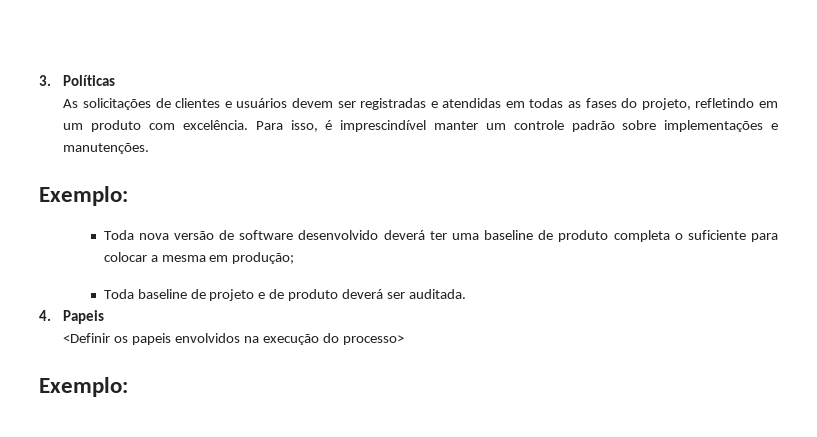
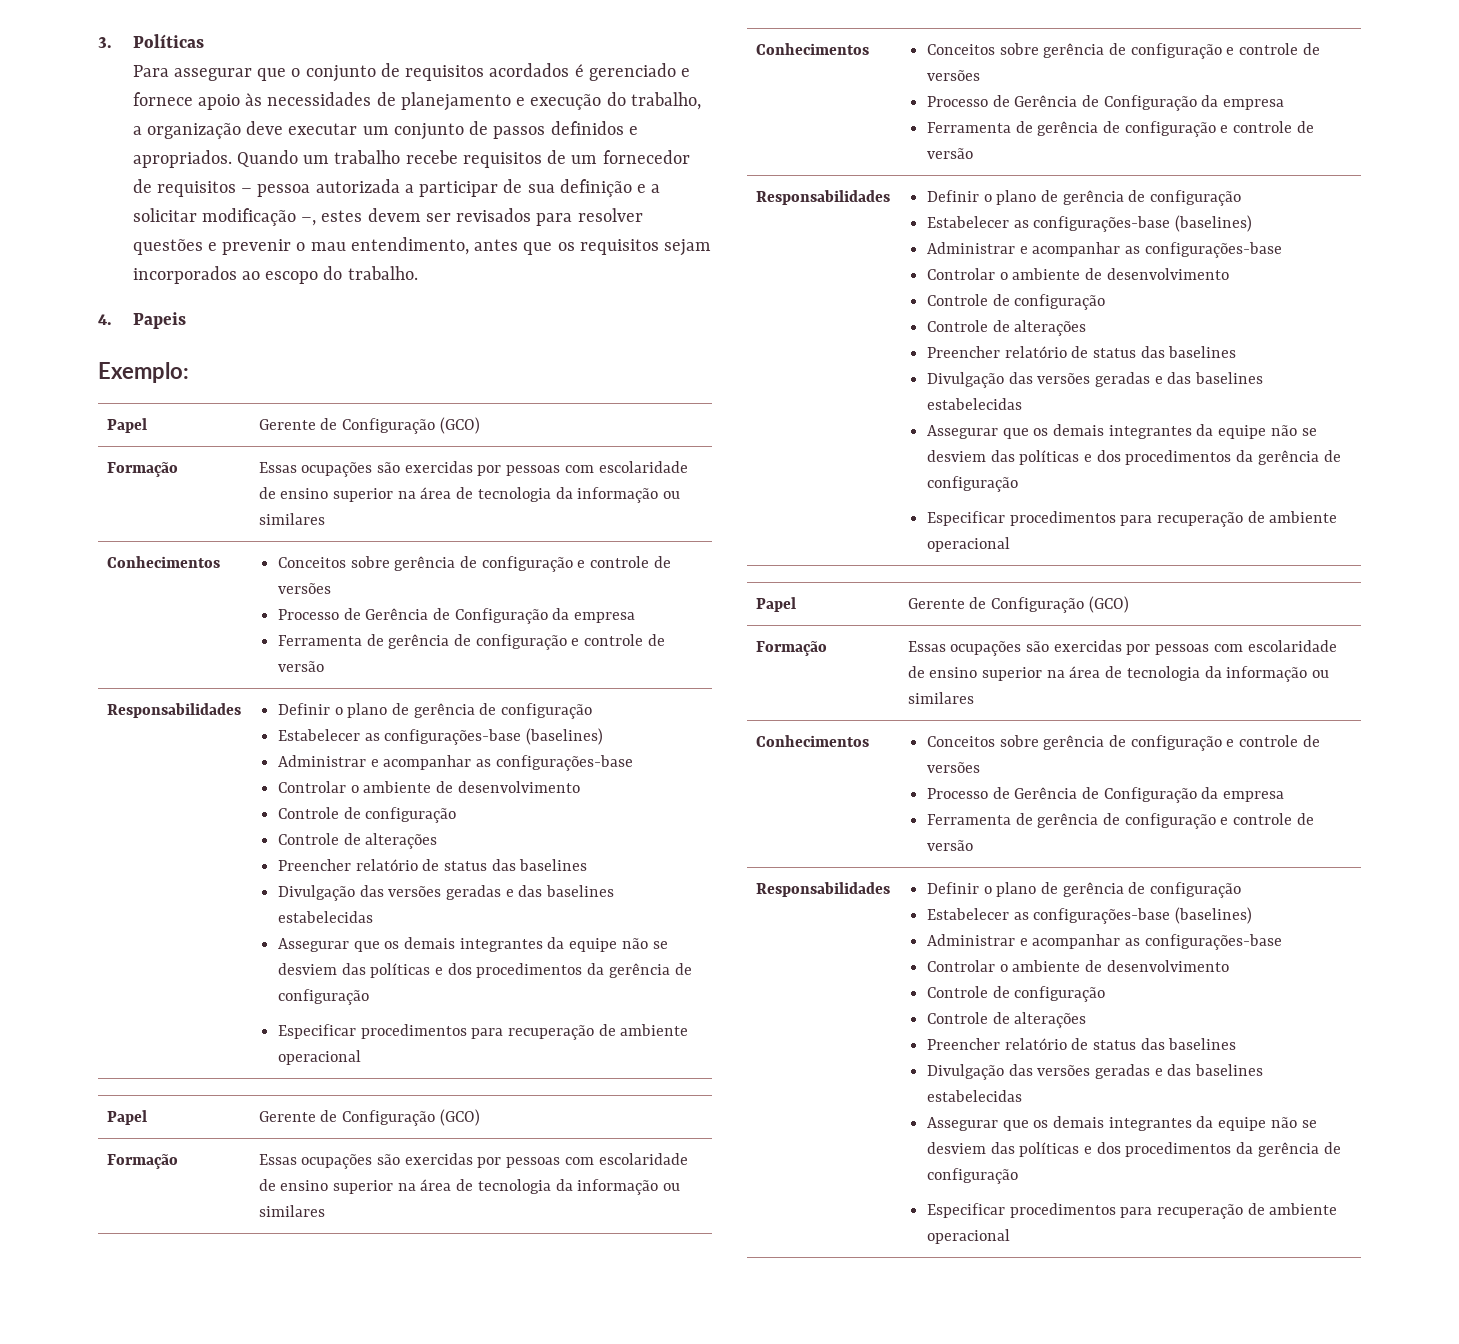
[63,98,778,110] [63,120,778,132] [63,143,150,154] [39,186,128,206] [103,230,778,242] [103,252,295,264] [103,289,466,301] [39,310,105,324] [63,333,404,345] [39,377,128,397] As solicitações de clientes e usuários devem ser registradas e atendidas em todas as fases do projeto, refletindo em um produto com excelência. Para isso, é imprescindível manter um controle padrão sobre implementações e manutenções. // Exemplo: // Toda nova versão de software desenvolvido deverá ter uma baseline de produto completa o suficiente para colocar a mesma em produção; // Toda baseline de projeto e de produto deverá ser auditada. // 4. Papeis // <Definir os papeis envolvidos na execução do processo> // Exemplo: -> [132,63,691,82] [132,92,701,111] [132,121,638,140] [132,150,690,168] [132,179,661,197] [132,208,643,226] [132,237,712,256] [132,266,418,284] [98,312,186,329] [98,362,189,383] [106,418,147,433] [258,417,480,434] [106,462,178,477] [258,461,688,477] [258,487,681,503] [258,513,325,525] [106,556,220,568] [277,556,671,572] [277,583,331,594] [277,608,636,624] [277,634,665,650] [277,661,324,672] [106,703,241,718] [277,703,593,719] [277,728,603,745] [277,755,633,771] [277,781,580,793] [277,807,457,823] [277,833,438,849] [277,859,588,871] [277,885,615,901] [277,911,373,923] [277,937,668,952] [277,963,692,978] [277,989,369,1005] [277,1024,689,1040] [277,1050,361,1065] [106,1110,147,1125] [258,1109,480,1126] [106,1154,178,1169] [258,1153,688,1169] [258,1179,681,1195] [258,1205,325,1217] [755,43,869,55] [926,43,1320,59] [926,70,980,81] [926,95,1285,111] [926,121,1314,137] [926,148,973,159] [755,190,890,205] [926,190,1242,206] [926,215,1252,232] [926,242,1282,258] [926,268,1229,280] [926,294,1106,310] [926,320,1087,336] [926,346,1237,358] [926,372,1264,388] [926,398,1022,410] [926,424,1317,439] [926,450,1341,465] [926,476,1018,492] [926,511,1338,527] [926,537,1010,552] [755,597,796,612] [907,596,1129,613] [755,641,827,656] [907,640,1337,656] [907,666,1330,682] [907,692,974,704] [755,735,869,747] [926,735,1320,751] [926,762,980,773] [926,787,1285,803] [926,813,1314,829] [926,840,973,851] [755,882,890,897] [926,882,1242,898] [926,907,1252,924] [926,934,1282,950] [926,960,1229,972] [926,986,1106,1002] [926,1012,1087,1028] [926,1038,1237,1050] [926,1064,1264,1080] [926,1090,1022,1102] [926,1116,1317,1131] [926,1142,1341,1157] [926,1168,1018,1184] [926,1203,1338,1219] [926,1229,1010,1244] Para assegurar que o conjunto de requisitos acordados é gerenciado e fornece apoio às necessidades de planejamento e execução do trabalho, a organização deve executar um conjunto de passos definidos e apropriados. Quando um trabalho recebe requisitos de um fornecedor de requisitos – pessoa autorizada a participar de sua definição e a solicitar modificação –, estes devem ser revisados para resolver questões e prevenir o mau entendimento, antes que os requisitos sejam incorporados ao escopo do trabalho. // 4. Papeis // Exemplo: // Papel | Gerente de Configuração (GCO) // Formação | Essas ocupações são exercidas por pessoas com escolaridade de ensino superior na área de tecnologia da informação ou similares // Conhecimentos | Conceitos sobre gerência de configuração e controle de versões // Processo de Gerência de Configuração da empresa // Ferramenta de gerência de configuração e controle de versão // Responsabilidades | Definir o plano de gerência de configuração // Estabelecer as configurações-base (baselines) // Administrar e acompanhar as configurações-base // Controlar o ambiente de desenvolvimento // Controle de configuração // Controle de alterações // Preencher relatório de status das baselines // Divulgação das versões geradas e das baselines estabelecidas // Assegurar que os demais integrantes da equipe não se desviem das políticas e dos procedimentos da gerência de configuração // Especificar procedimentos para recuperação de ambiente operacional // Papel | Gerente de Configuração (GCO) // Formação | Essas ocupações são exercidas por pessoas com escolaridade de ensino superior na área de tecnologia da informação ou similares // Conhecimentos | Conceitos sobre gerência de configuração e controle de versões // Processo de Gerência de Configuração da empresa // Ferramenta de gerência de configuração e controle de versão // Responsabilidades | Definir o plano de gerência de configuração // Estabelecer as configurações-base (baselines) // Administrar e acompanhar as configurações-base // Controlar o ambiente de desenvolvimento // Controle de configuração // Controle de alterações // Preencher relatório de status das baselines // Divulgação das versões geradas e das baselines estabelecidas // Assegurar que os demais integrantes da equipe não se desviem das políticas e dos procedimentos da gerência de configuração // Especificar procedimentos para recuperação de ambiente operacional // Papel | Gerente de Configuração (GCO) // Formação | Essas ocupações são exercidas por pessoas com escolaridade de ensino superior na área de tecnologia da informação ou similares // Conhecimentos | Conceitos sobre gerência de configuração e controle de versões // Processo de Gerência de Configuração da empresa // Ferramenta de gerência de configuração e controle de versão // Responsabilidades | Definir o plano de gerência de configuração // Estabelecer as configurações-base (baselines) // Administrar e acompanhar as configurações-base // Controlar o ambiente de desenvolvimento // Controle de configuração // Controle de alterações // Preencher relatório de status das baselines // Divulgação das versões geradas e das baselines estabelecidas // Assegurar que os demais integrantes da equipe não se desviem das políticas e dos procedimentos da gerência de configuração // Especificar procedimentos para recuperação de ambiente operacional

